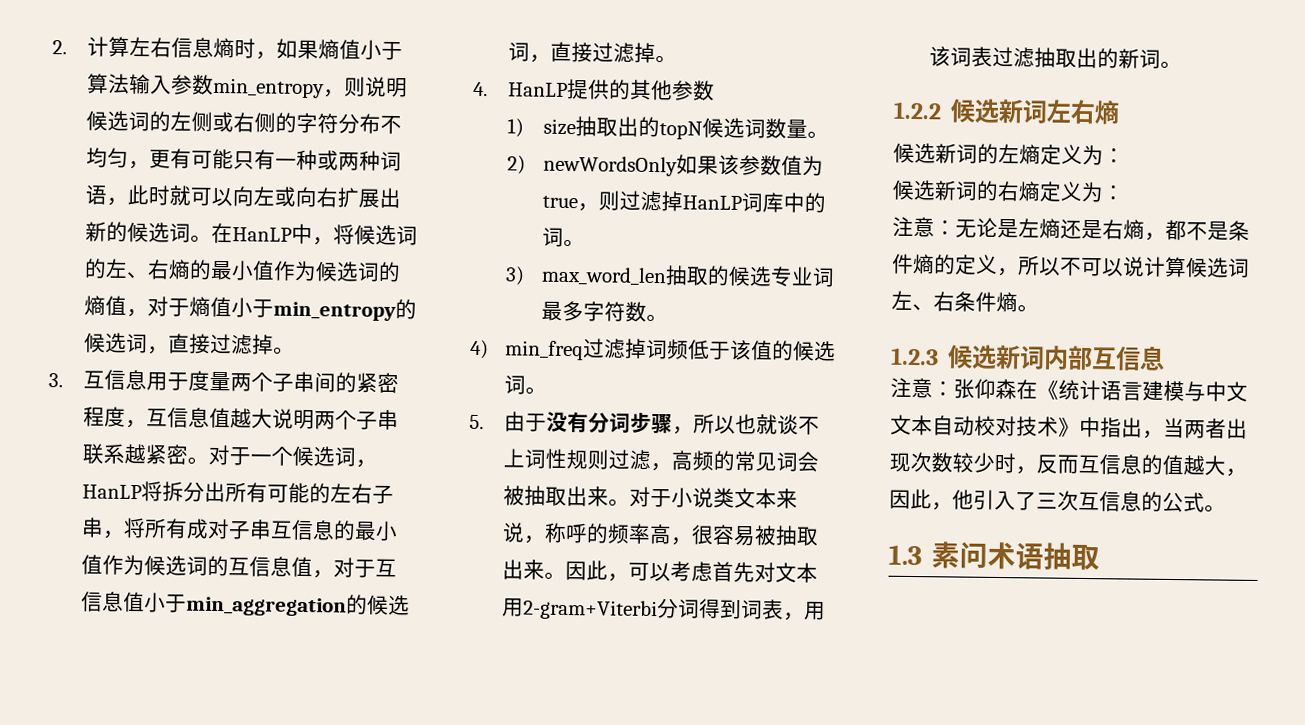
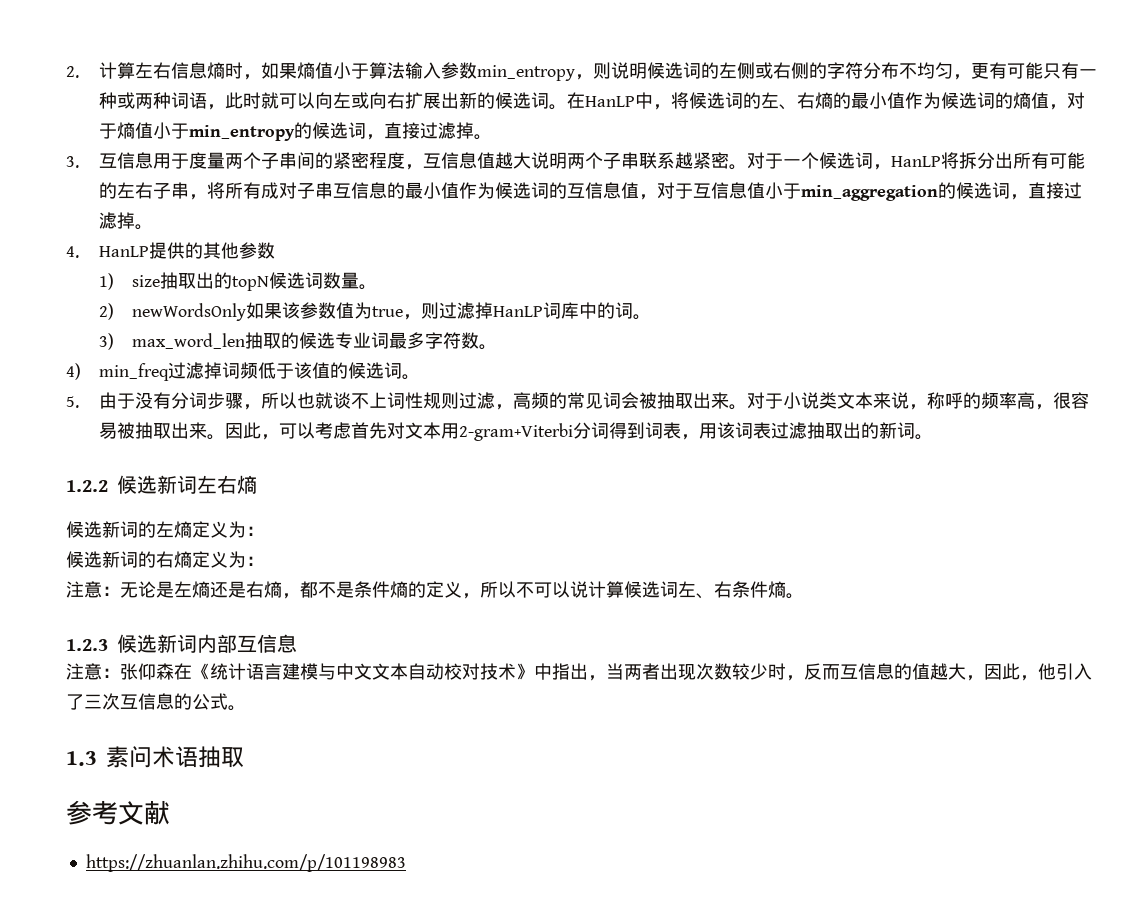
(1101, 557) none -> [66,800,170,825] [85,854,406,872] // 参考文献 // https://zhuanlan.zhihu.com/p/101198983

